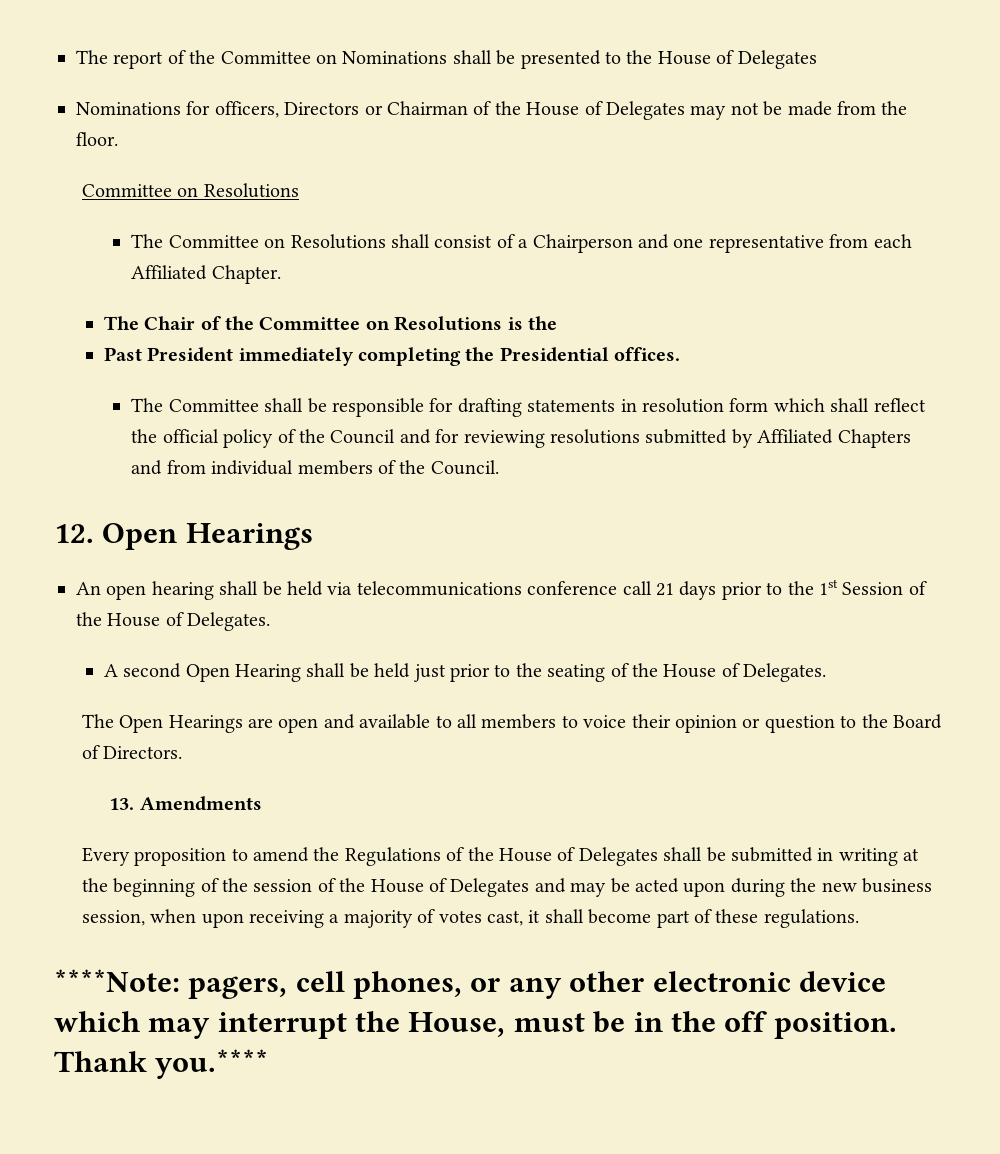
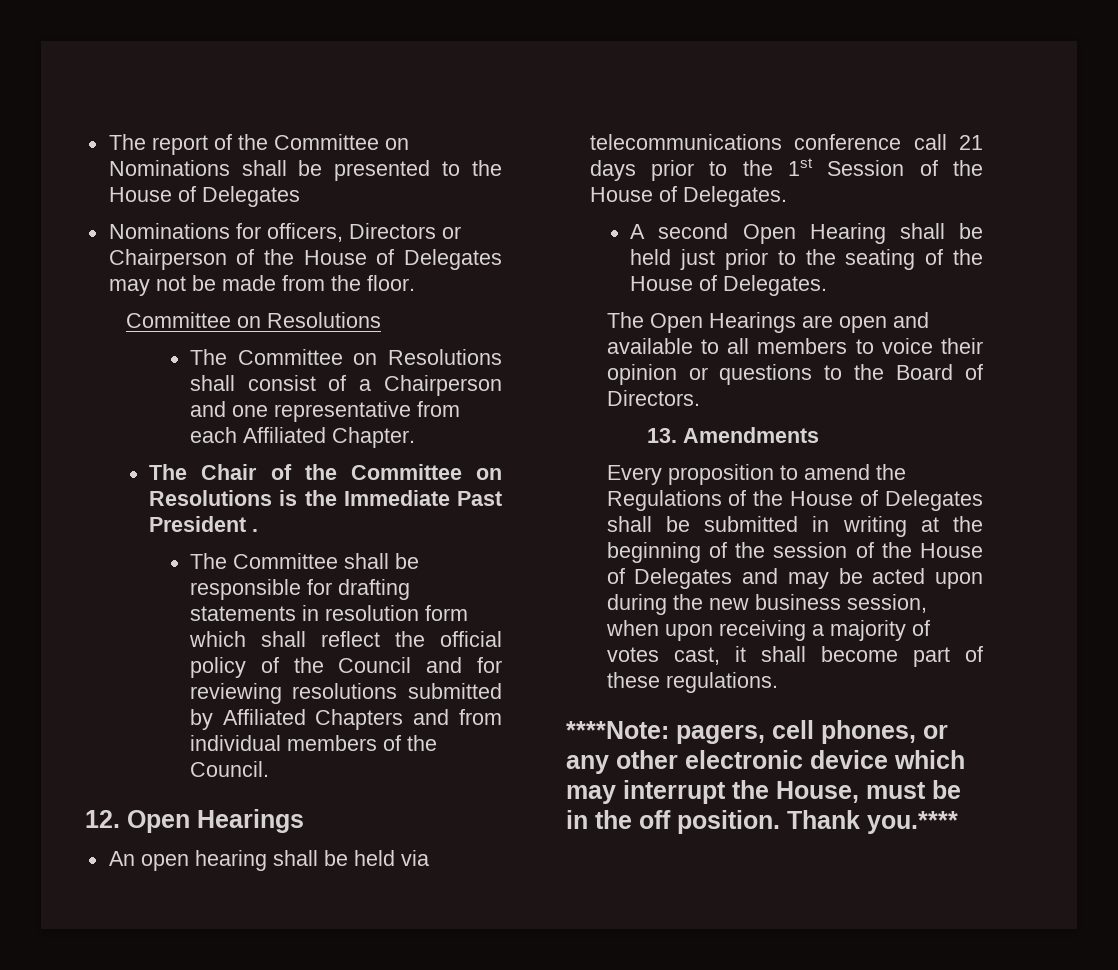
[387,101,468,115] Chairman -> [108,249,227,270] Chairperson
(557, 323) // -> [343,490,450,506] Immediate
[238,347,681,366] immediately completing the Presidential offices. -> [252,529,259,532] .
[764,715,835,733] question -> [719,364,813,385] questions

